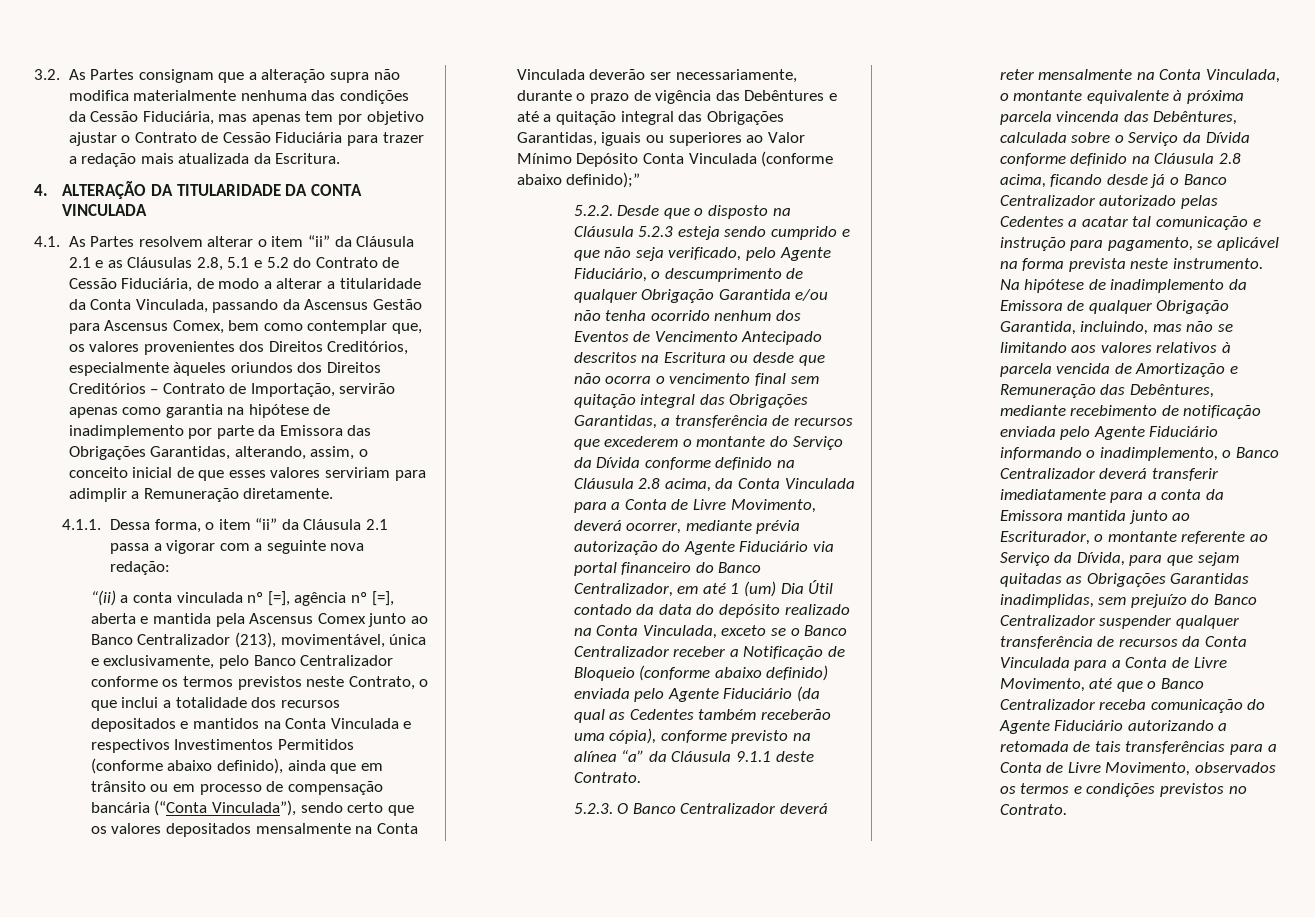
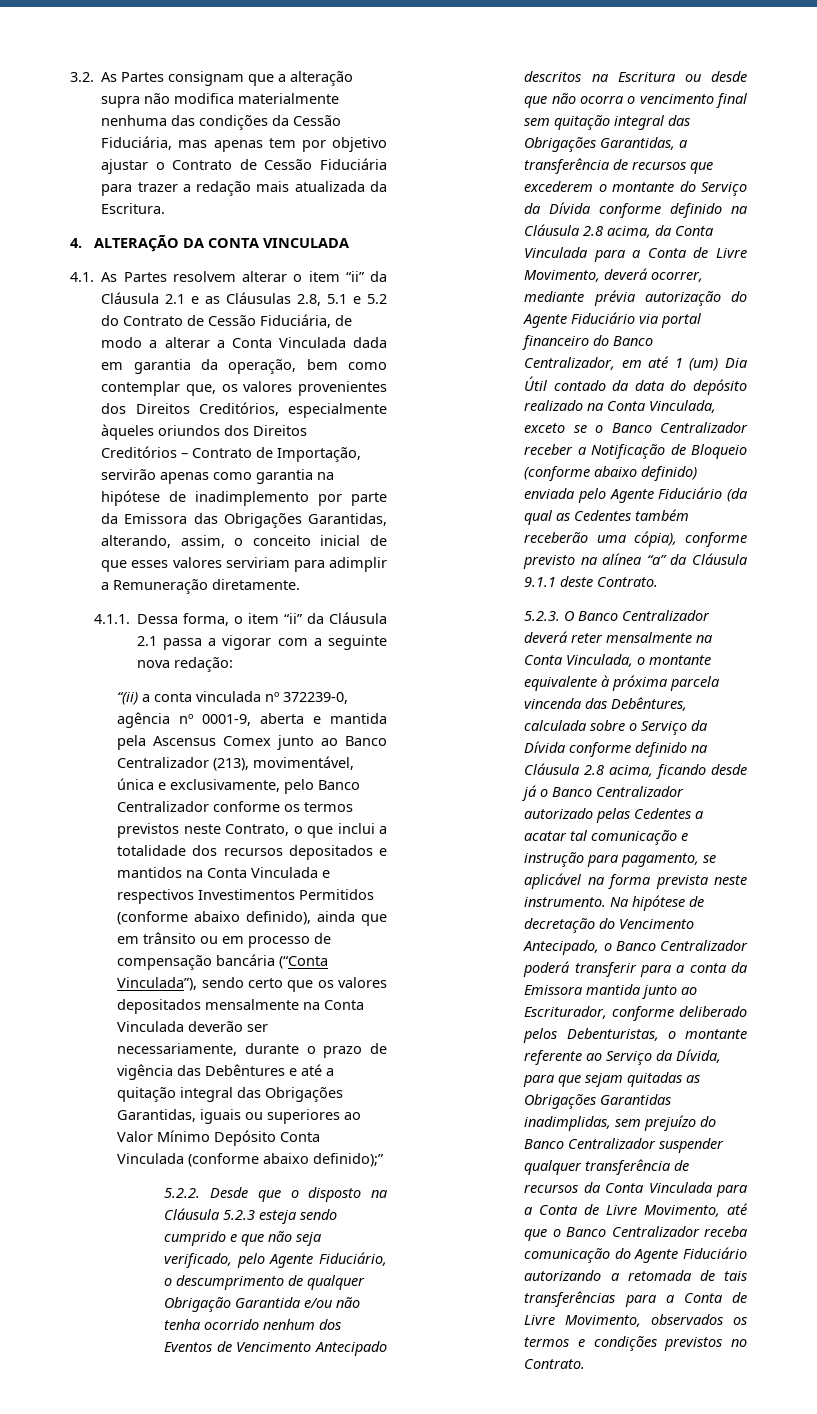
[176,184,308,196] TITULARIDADE DA -> (204, 243) none
[339,278,421,289] [68,299,423,313] [68,320,224,334] titularidade da Conta Vinculada, passando da Ascensus Gestão para Ascensus Comex, -> [231,337,387,348] [101,359,297,374] Conta Vinculada dada em garantia da operação,
[267,591,290,606] [=], -> [283,692,349,704] 372239-0,
[371,591,394,606] [=], -> [202,714,252,726] 0001-9,
[1110,279,1247,293] [999,300,1230,314] [999,321,1233,335] [999,342,1231,353] [999,363,1238,377] [999,384,1214,398] [999,405,1262,419] [999,426,1219,440] [999,447,1279,461] [999,468,1218,481] [999,489,1106,500] inadimplemento da Emissora de qualquer Obrigação Garantida, incluindo, mas não se limitando aos valores relativos à parcela vencida de Amortização e Remuneração das Debêntures, mediante recebimento de notificação enviada pelo Agente Fiduciário informando o inadimplemento, o Banco Centralizador deverá transferir imediatamente -> [524,918,695,933] [523,940,748,955] [523,961,637,977] decretação do Vencimento Antecipado, o Banco Centralizador poderá transferir
(1090, 538) none -> [612,1006,747,1021] [523,1028,659,1043] conforme deliberado pelos Debenturistas,

